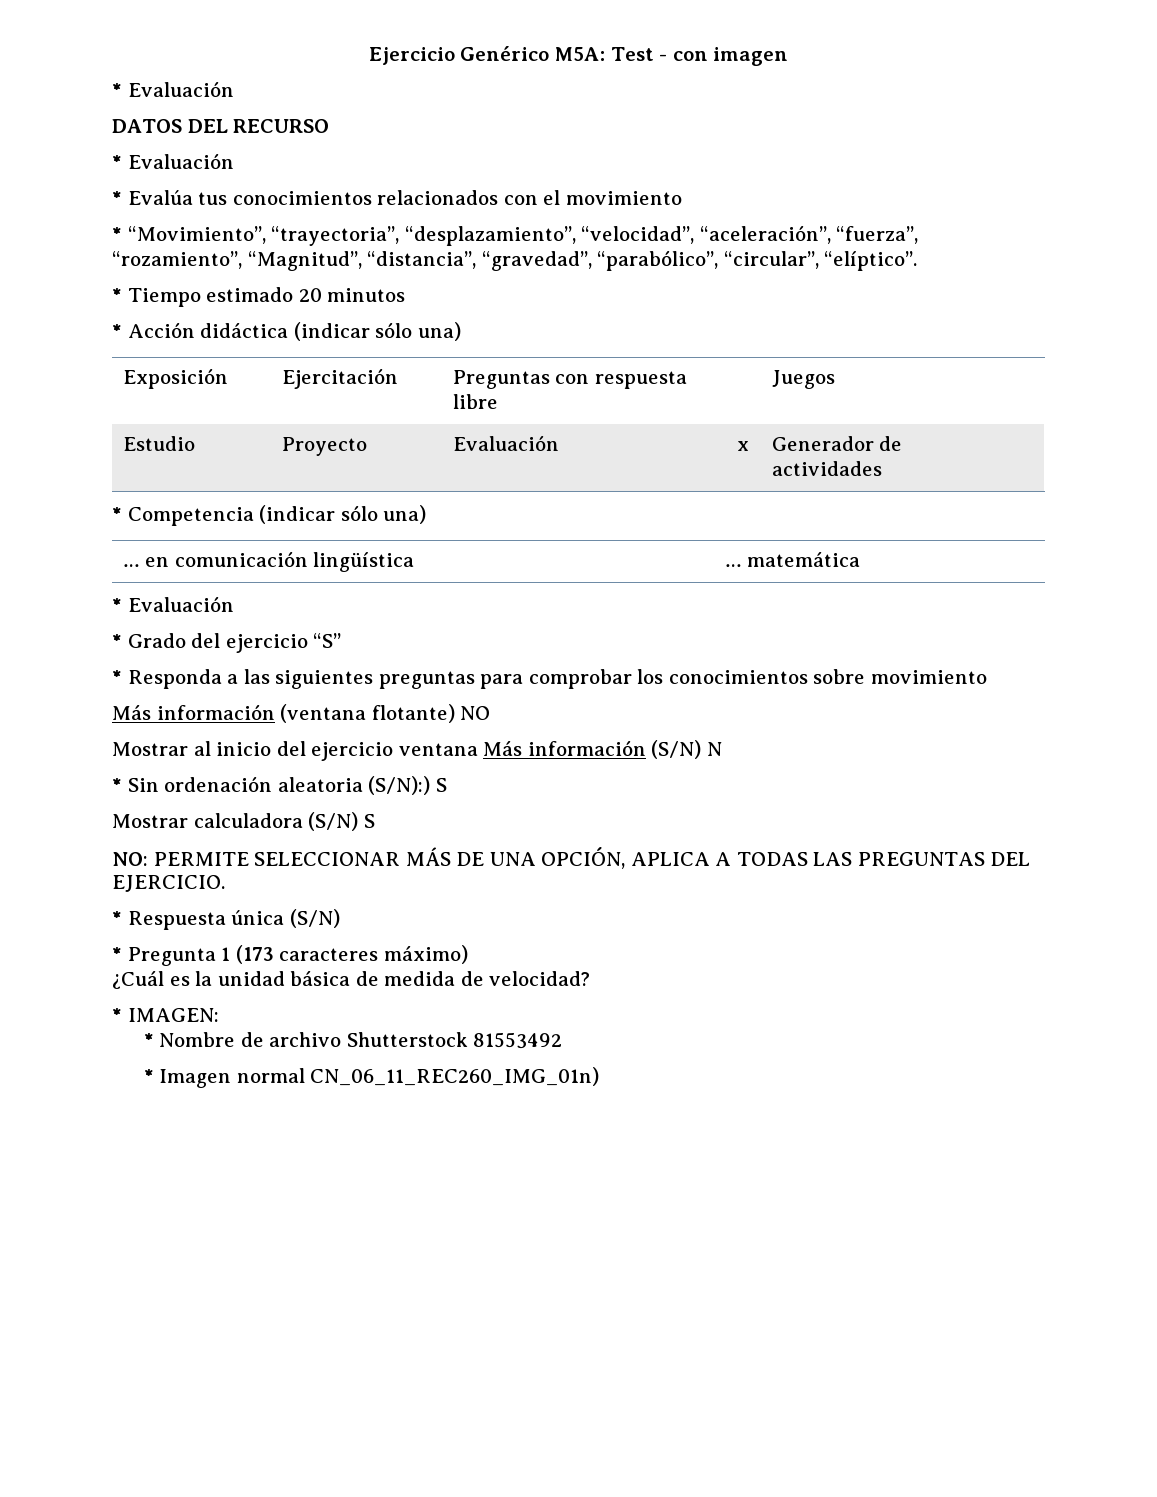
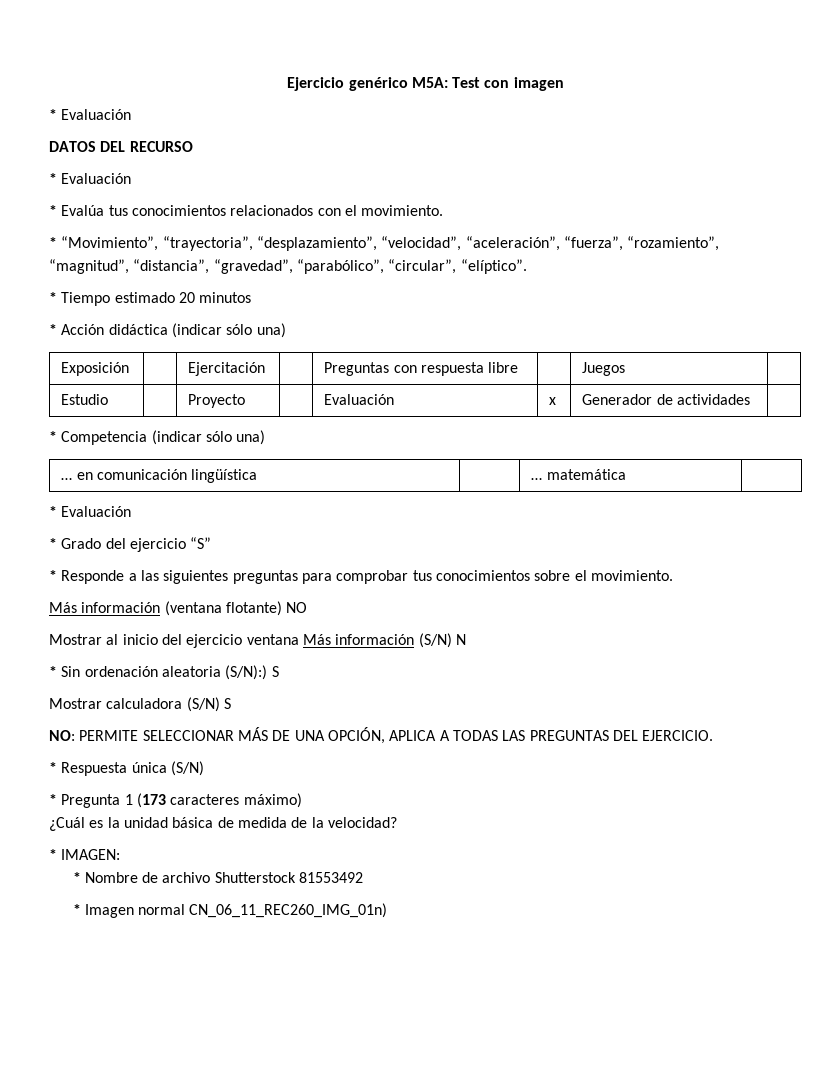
[460,46,550,61] Genérico -> [348,77,408,91] genérico
[659,54,668,61] - -> (481, 82) none
[565,191,682,205] movimiento -> [361,205,444,216] movimiento.
[247,251,362,271] “Magnitud”, -> [49,259,129,274] “magnitud”,
[127,669,222,689] Responda -> [61,570,125,584] Responde
[637,669,664,684] los -> [412,570,432,581] tus
[870,670,987,684] movimiento -> [574,570,673,581] el movimiento.
(484, 978) none -> [311,817,324,828] la

